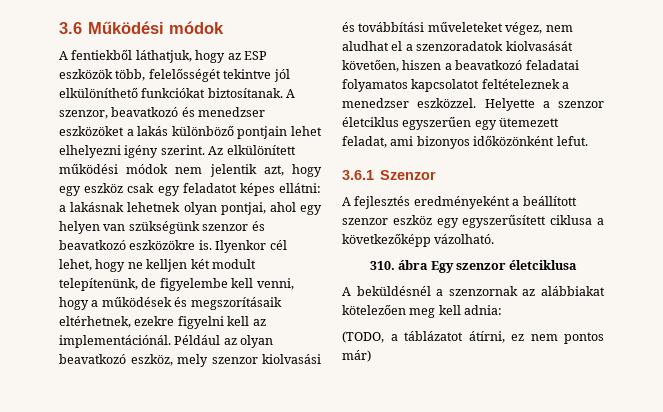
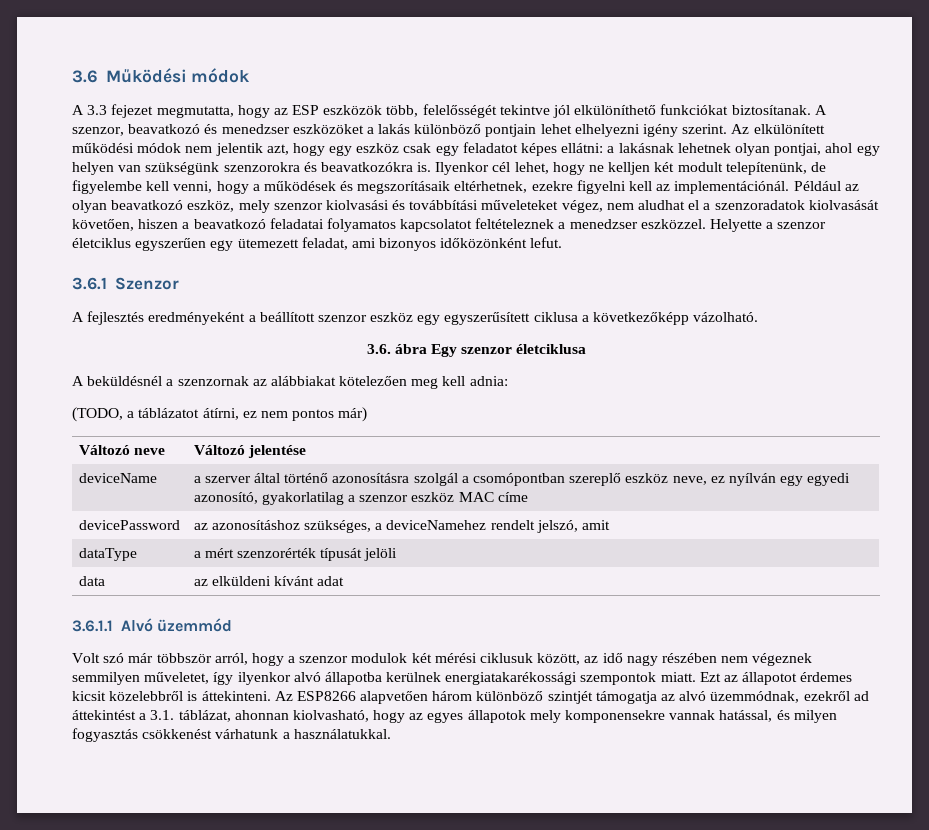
[71,49,192,63] fentiekből láthatjuk, -> [87,104,234,118] 3.3 fejezet megmutatta,
[202,221,265,231] [59,240,196,250] szenzor és beavatkozó eszközökre -> [223,162,413,172] szenzorokra és beavatkozókra
[369,261,395,270] 310. -> [366,344,391,354] 3.6.
(371, 356) none -> [78,445,165,455] [193,445,306,458] [78,473,157,483] [193,473,851,486] [193,492,528,505] [78,520,180,530] [193,520,610,533] [78,548,137,561] [193,548,398,561] [78,576,105,586] [193,576,345,586] [72,618,233,632] [72,653,813,666] [72,672,853,685] [72,691,869,704] [72,710,837,723] [72,728,391,742] // Változó neve | Változó jelentése // deviceName | a szerver által történő azonosításra szolgál a csomópontban szereplő eszköz neve, ez nyílván egy egyedi azonosító, gyakorlatilag a szenzor eszköz MAC címe // devicePassword | az azonosításhoz szükséges, a deviceNamehez rendelt jelszó, amit // dataType | a mért szenzorérték típusát jelöli // data | az elküldeni kívánt adat // 3.6.1.1 Alvó üzemmód // Volt szó már többször arról, hogy a szenzor modulok két mérési ciklusuk között, az idő nagy részében nem végeznek semmilyen műveletet, így ilyenkor alvó állapotba kerülnek energiatakarékossági szempontok miatt. Ezt az állapotot érdemes kicsit közelebbről is áttekinteni. Az ESP8266 alapvetően három különböző szintjét támogatja az alvó üzemmódnak, ezekről ad áttekintést a 3.1. táblázat, ahonnan kiolvasható, hogy az egyes állapotok mely komponensekre vannak hatással, és milyen fogyasztás csökkenést várhatunk a használatukkal.

